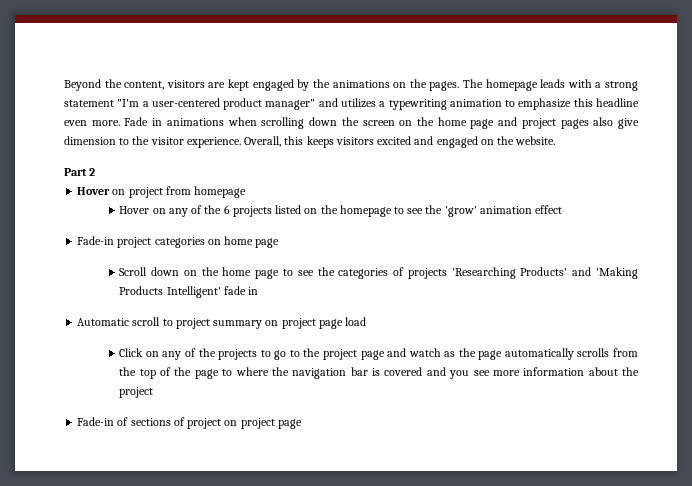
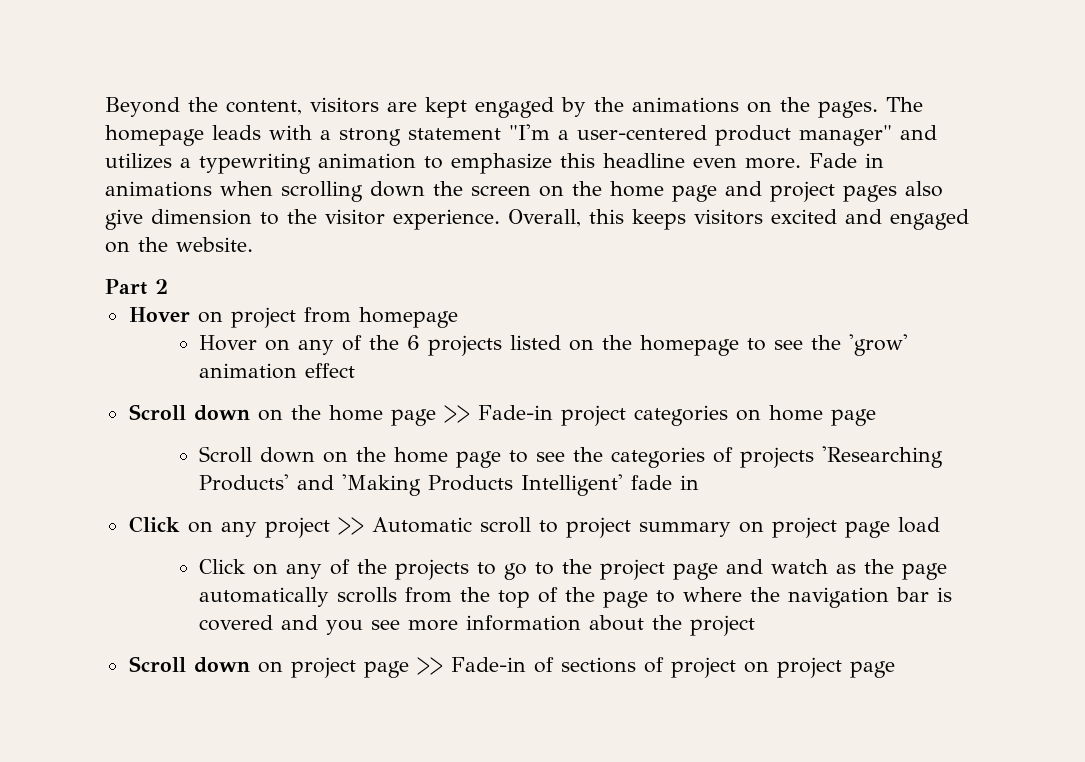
(563, 209) none -> [128,404,470,426] Scroll down on the home page >>
(259, 291) none -> [128,516,364,538] Click on any project >>
(154, 392) none -> [128,656,443,678] Scroll down on project page >>

